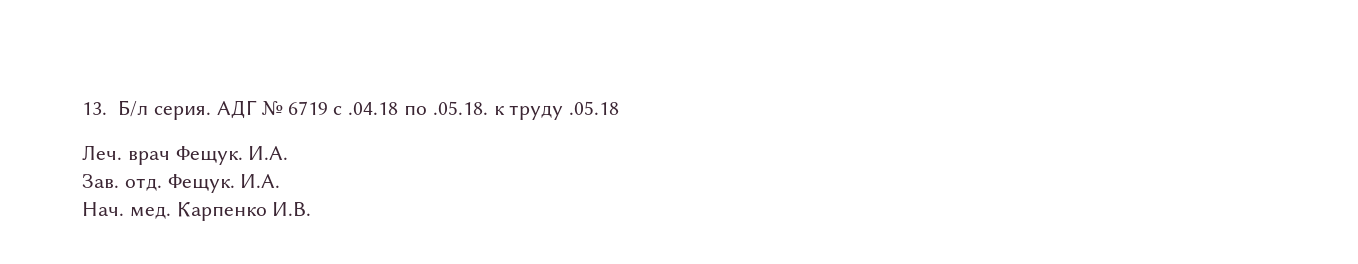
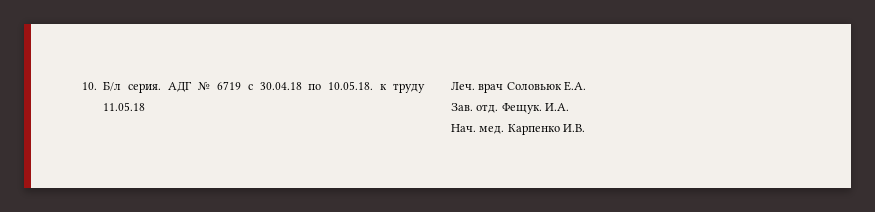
[82,102,107,115] 13. -> [82,82,97,90] 10.
[348,101,488,115] .04.18 по .05.18. -> [259,81,374,90] 30.04.18 по 10.05.18.
[569,101,620,115] .05.18 -> [103,102,146,111] 11.05.18
[175,146,289,165] Фещук. И.А. -> [506,81,587,91] Соловьюк Е.А.

